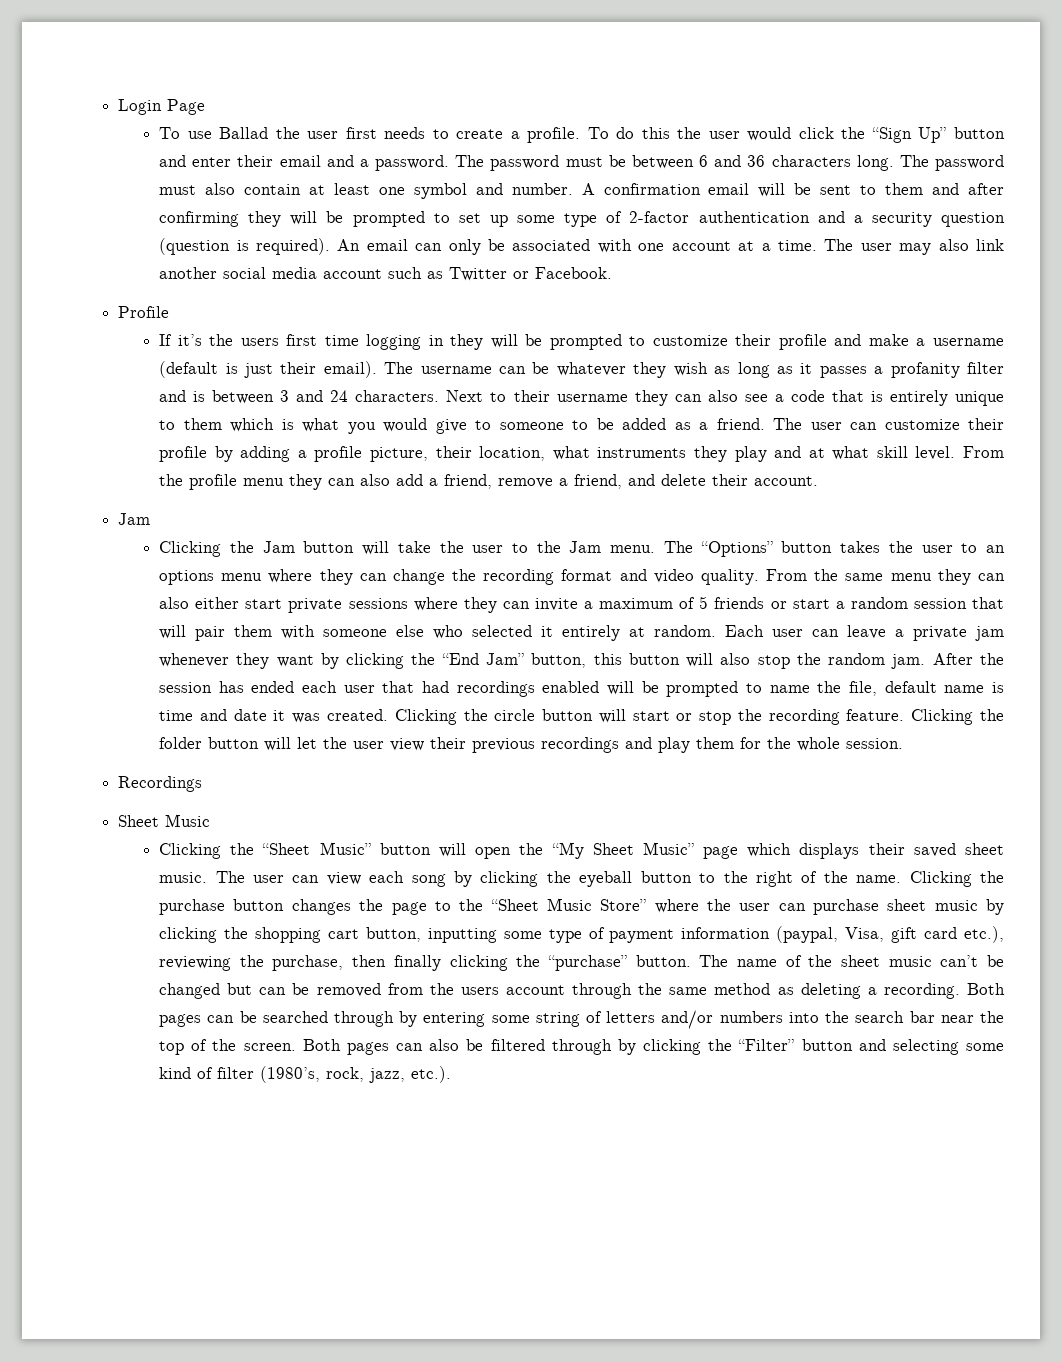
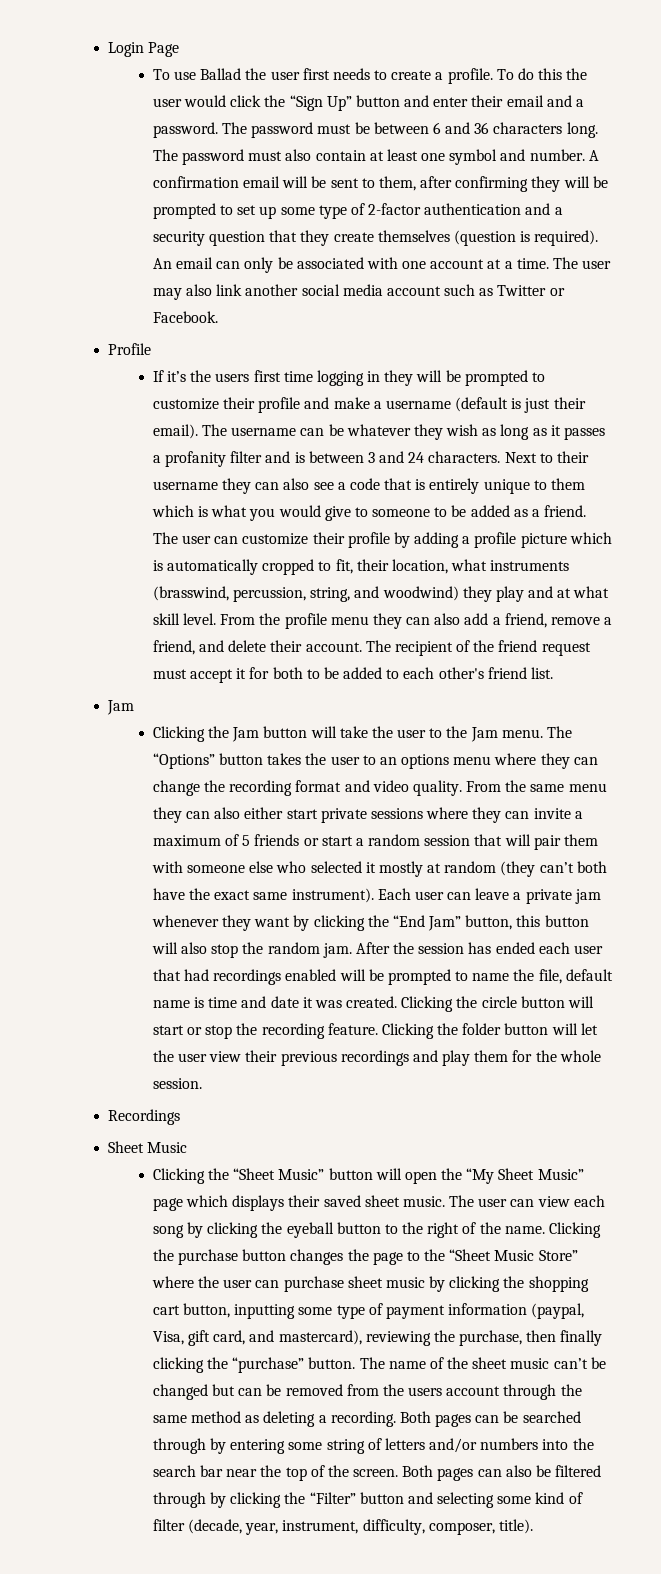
[885,183,960,195] them and -> [378,176,416,191] them,
(1006, 219) none -> [269,230,450,246] that they create themselves
[370,446,687,462] picture, their location, what instruments -> [520,532,612,548] [152,559,570,575] [152,586,459,602] picture which is automatically cropped to fit, their location, what instruments (brasswind, percussion, string, and woodwind)
(819, 481) none -> [365,640,591,656] [152,667,554,683] The recipient of the friend request must accept it for both to be added to each other's friend list.
[562,625,717,641] entirely at random. -> [378,861,607,877] [152,888,374,903] mostly at random (they can’t both have the exact same instrument).
[924,926,1005,943] card etc.), -> [213,1330,362,1345] card, and mastercard),
[260,1066,452,1083] (1980’s, rock, jazz, etc.). -> [188,1519,533,1535] (decade, year, instrument, difficulty, composer, title).

